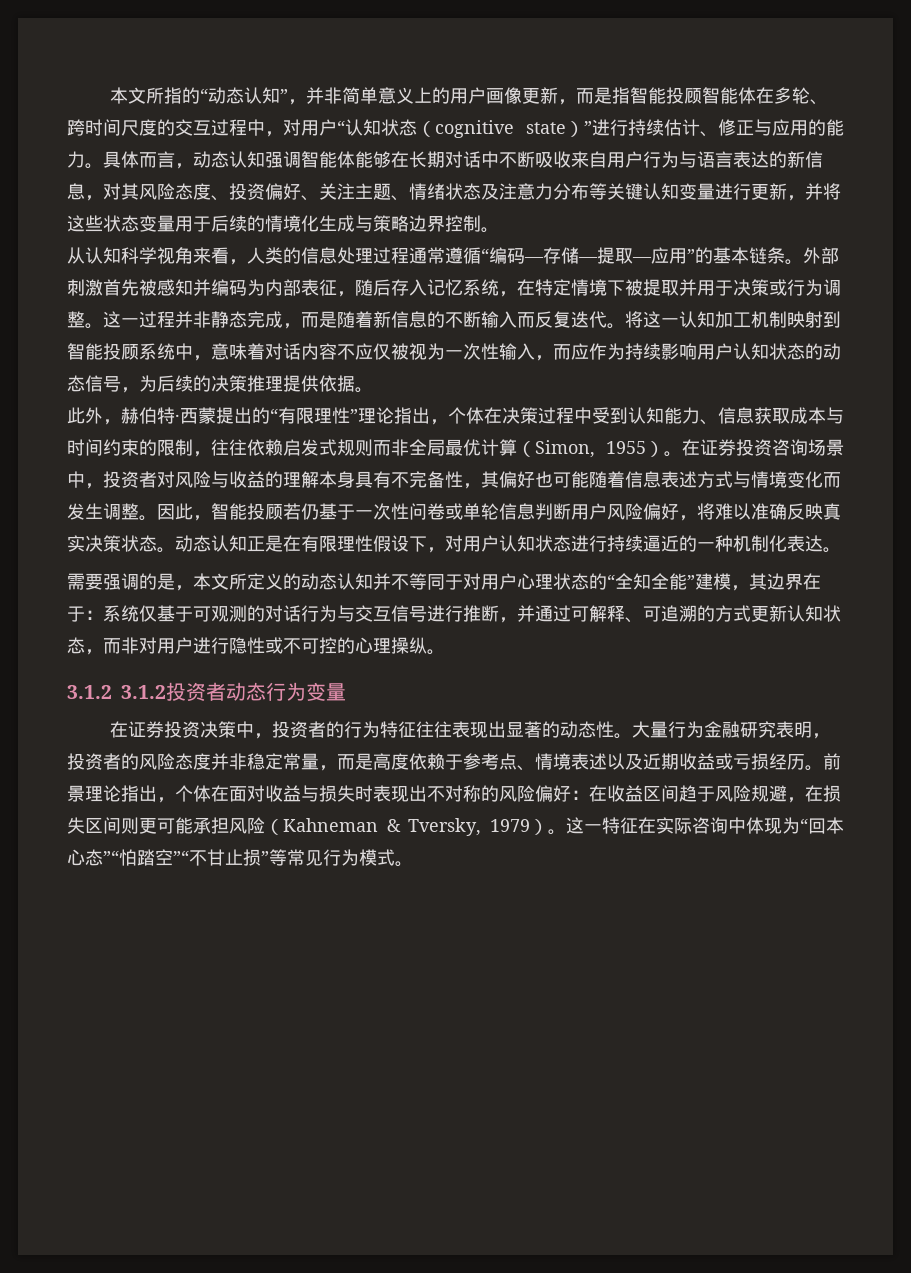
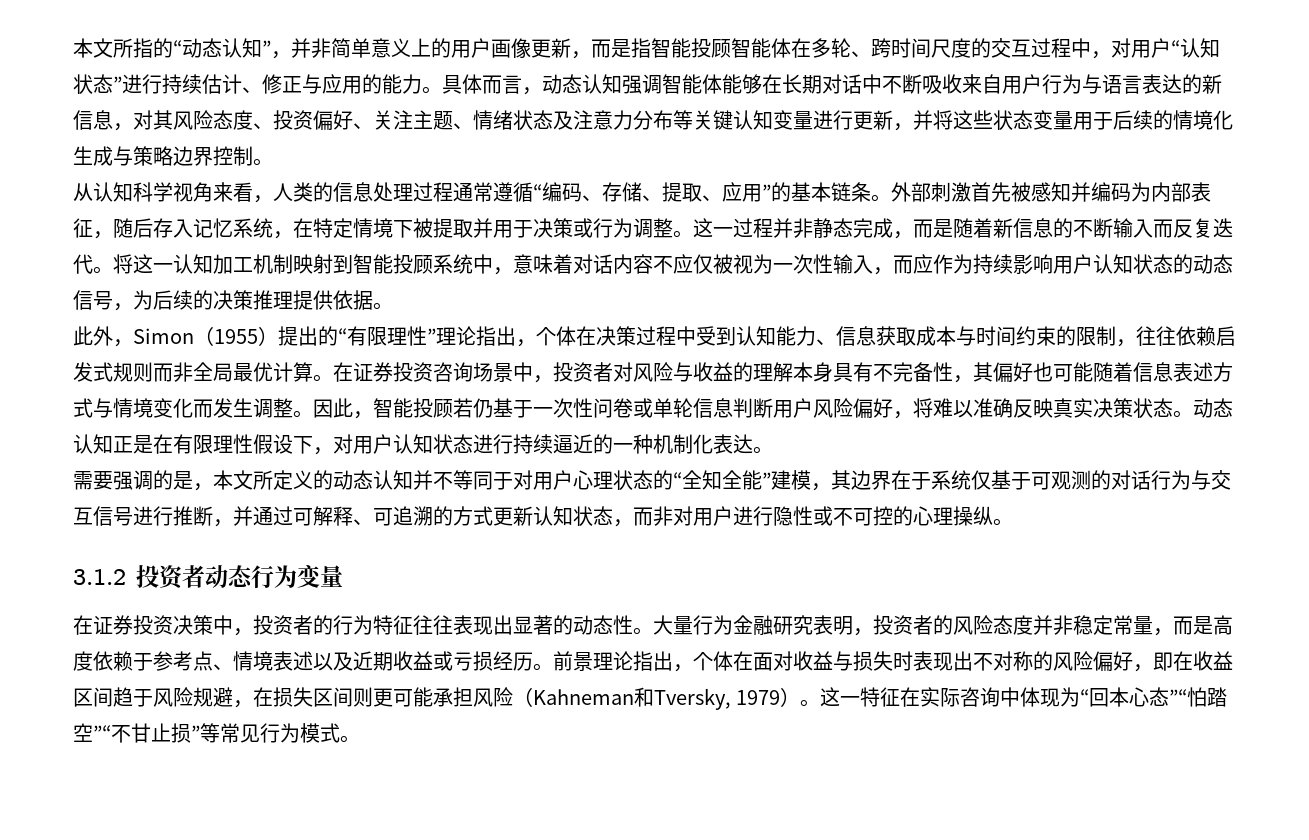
[417,120,584,138] （cognitive state） -> (113, 83) none
[524,247,652,264] —存储—提取— -> [582,182,722,202] 、存储、提取、
[121,407,216,424] 赫伯特·西蒙 -> [133,326,278,346] Simon（1955）
[517,440,664,458] （Simon, 1955） -> (313, 372) none
[85,610,103,620] ： -> (931, 481) none
[121,685,166,699] 3.1.2 -> (126, 577) none
[571,790,589,800] ： -> [1133,652,1173,672] ，即
[386,819,401,832] & -> [634,687,654,707] 和

